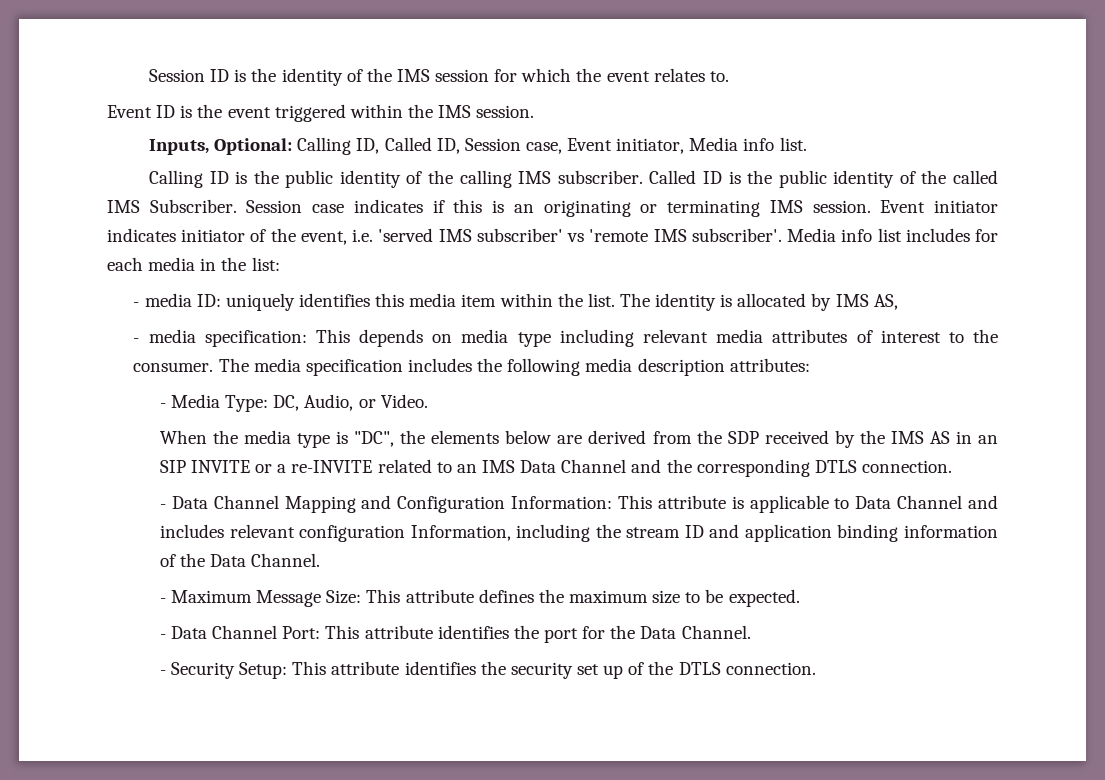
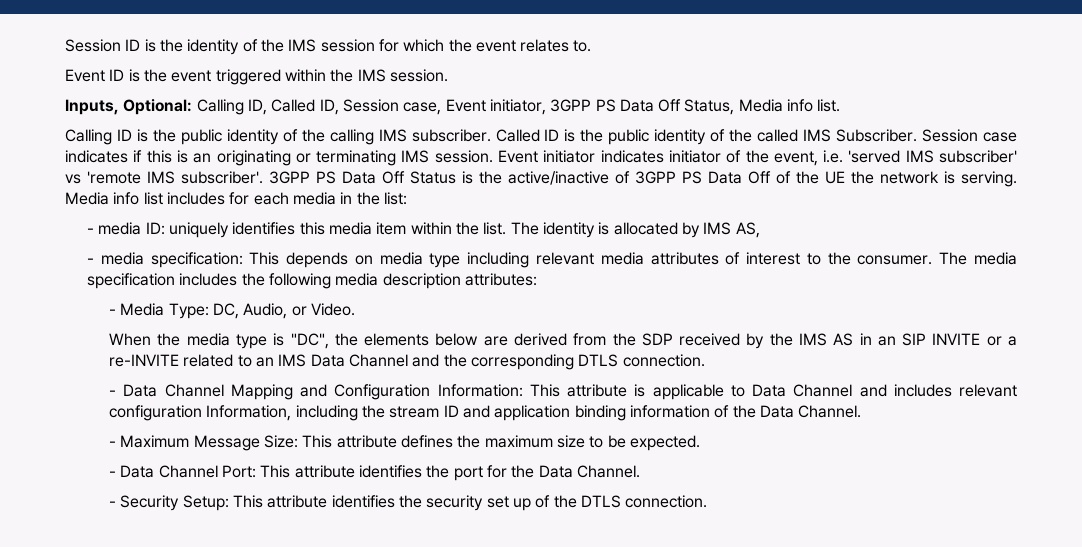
(685, 146) none -> [550,99,735,115] 3GPP PS Data Off Status,
(782, 235) none -> [269,171,1017,187] 3GPP PS Data Off Status is the active/inactive of 3GPP PS Data Off of the UE the network is serving.

